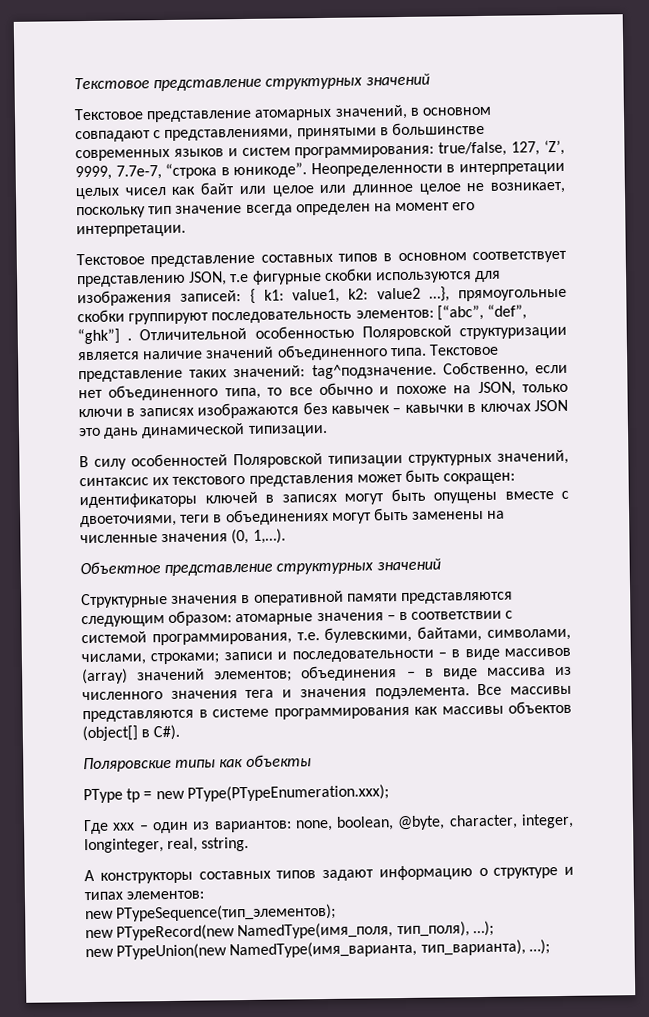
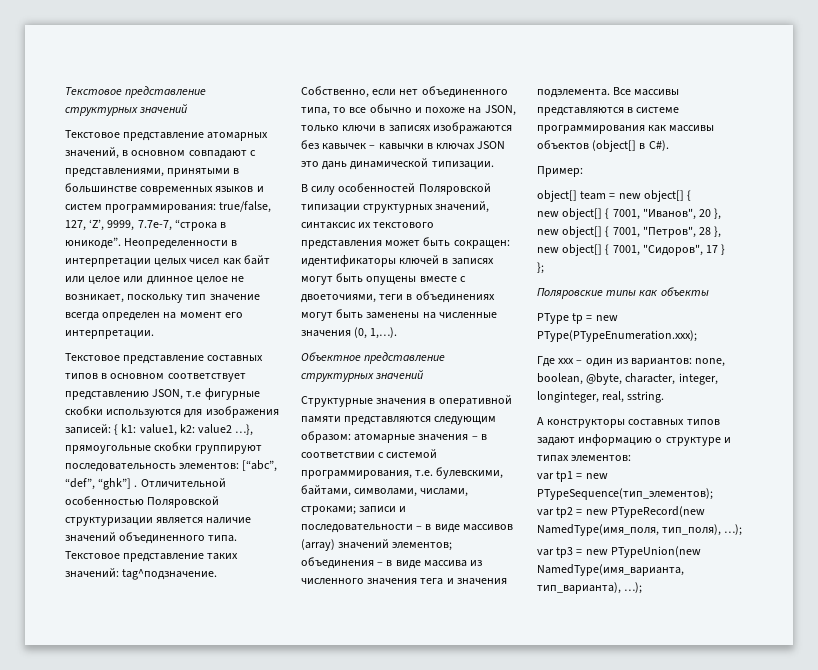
(181, 732) none -> [537,166,583,177] [537,190,692,202] [537,208,722,220] [537,226,722,238] [537,244,726,256] [537,262,544,274] // Пример: // object[] team = new object[] { // new object[] { 7001, "Иванов", 20 }, // new object[] { 7001, "Петров", 28 }, // new object[] { 7001, "Сидоров", 17 } // };
(205, 895) none -> [537,471,583,482] var tp1 =
(337, 912) none -> [537,507,583,518] var tp2 =
(494, 928) none -> [537,547,583,558] var tp3 =

